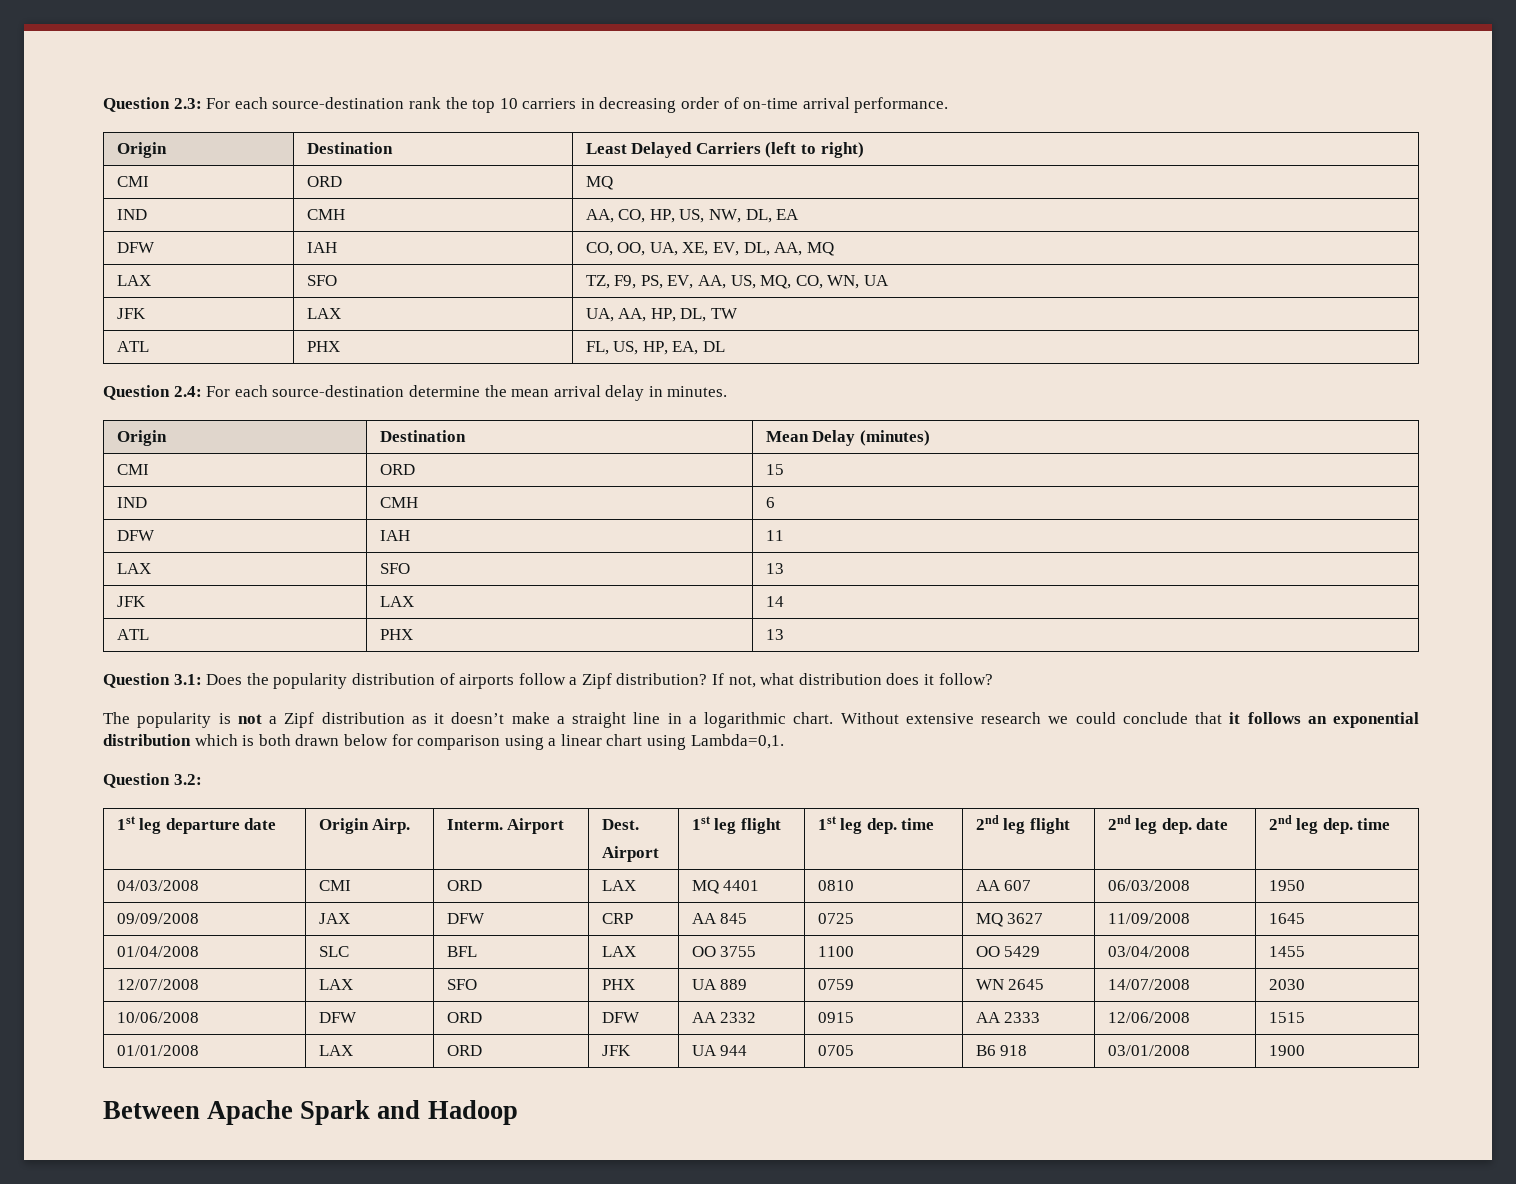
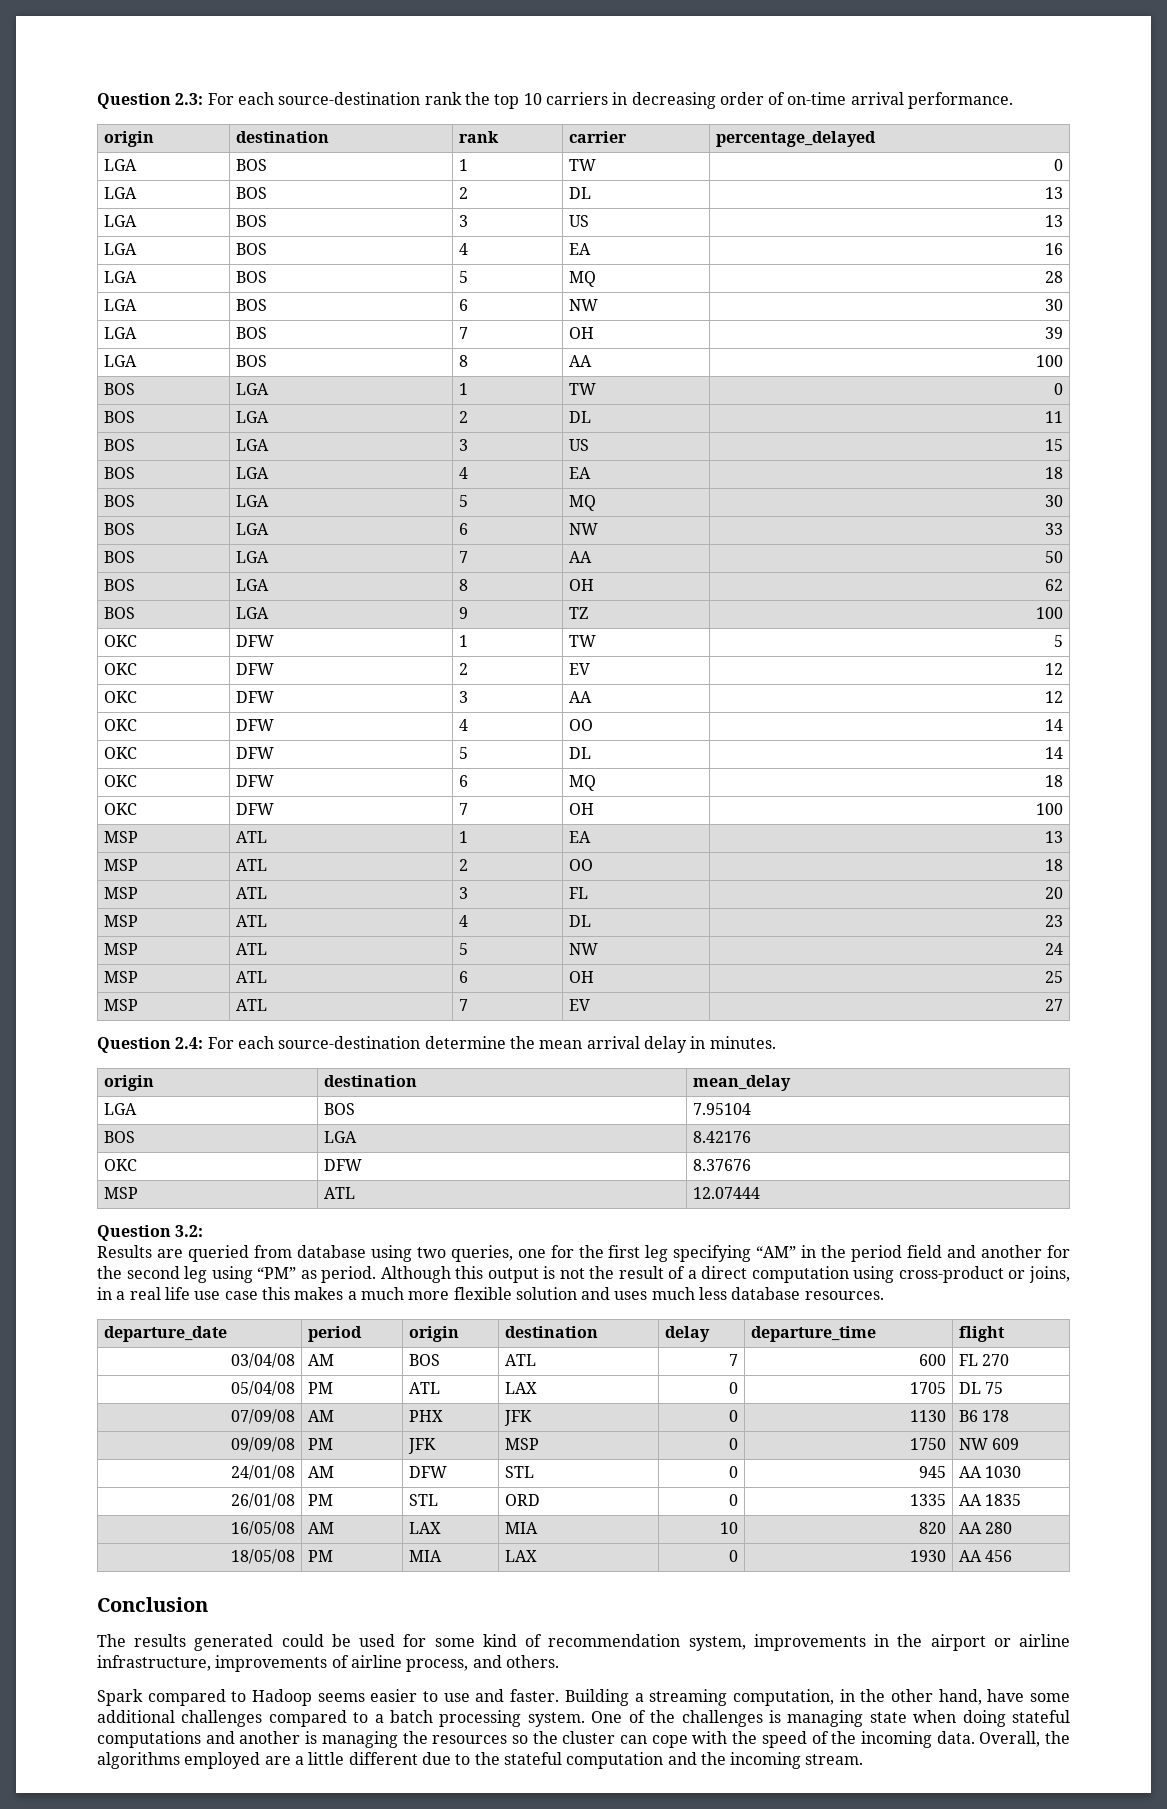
[116,142,167,158] [306,142,393,154] [585,142,864,158] [116,176,149,187] [306,176,342,187] [585,176,613,190] [116,209,147,220] [306,209,345,220] [585,209,800,223] [116,242,155,253] [306,242,337,253] [585,242,834,256] [116,275,151,286] [306,275,337,286] [585,275,889,289] [116,308,146,319] [306,308,341,319] [585,308,738,322] [116,341,149,352] [306,341,340,352] [585,341,725,355] Origin | Destination | Least Delayed Carriers (left to right) // CMI | ORD | MQ // IND | CMH | AA, CO, HP, US, NW, DL, EA // DFW | IAH | CO, OO, UA, XE, EV, DL, AA, MQ // LAX | SFO | TZ, F9, PS, EV, AA, US, MQ, CO, WN, UA // JFK | LAX | UA, AA, HP, DL, TW // ATL | PHX | FL, US, HP, EA, DL -> [103,131,154,147] [235,131,329,143] [458,131,499,143] [568,131,627,143] [715,131,876,147] [103,159,137,171] [235,159,267,171] [458,159,468,171] [568,159,596,171] [1054,159,1064,171] [103,187,137,199] [235,187,267,199] [458,187,468,199] [568,187,591,199] [1045,187,1064,199] [103,215,137,227] [235,215,267,227] [458,215,468,227] [568,215,589,227] [1045,215,1064,227] [103,243,137,255] [235,243,267,255] [458,243,468,255] [568,243,591,255] [1045,243,1064,255] [103,271,137,283] [235,271,267,283] [458,271,468,283] [568,271,596,287] [1045,271,1064,283] [103,299,137,311] [235,299,267,311] [458,299,468,311] [568,299,598,311] [1045,299,1064,311] [103,327,137,339] [235,327,267,339] [458,327,468,339] [568,327,594,339] [1045,327,1064,339] [103,355,137,367] [235,355,267,367] [458,355,468,367] [568,355,592,367] [1036,355,1064,367] [103,383,135,395] [235,383,269,395] [458,383,468,395] [568,383,596,395] [1054,383,1064,395] [103,411,135,423] [235,411,269,423] [458,411,468,423] [568,411,591,423] [1045,411,1064,423] [103,439,135,451] [235,439,269,451] [458,439,468,451] [568,439,589,451] [1045,439,1064,451] [103,467,135,479] [235,467,269,479] [458,467,468,479] [568,467,591,479] [1045,467,1064,479] [103,495,135,507] [235,495,269,507] [458,495,468,507] [568,495,596,511] [1045,495,1064,507] [103,523,135,535] [235,523,269,535] [458,523,468,535] [568,523,598,535] [1045,523,1064,535] [103,551,135,563] [235,551,269,563] [458,551,468,563] [568,551,592,563] [1045,551,1064,563] [103,579,135,591] [235,579,269,591] [458,579,468,591] [568,579,594,591] [1045,579,1064,591] [103,607,135,619] [235,607,269,619] [458,607,468,619] [568,607,588,619] [1036,607,1064,619] [103,635,137,647] [235,635,274,647] [458,635,468,647] [568,635,596,647] [1054,635,1064,647] [103,663,137,675] [235,663,274,675] [458,663,468,675] [568,663,590,675] [1045,663,1064,675] [103,691,137,703] [235,691,274,703] [458,691,468,703] [568,691,592,703] [1045,691,1064,703] [103,719,137,731] [235,719,274,731] [458,719,468,731] [568,719,593,731] [1045,719,1064,731] [103,747,137,759] [235,747,274,759] [458,747,468,759] [568,747,591,759] [1045,747,1064,759] [103,775,137,787] [235,775,274,787] [458,775,468,787] [568,775,596,791] [1045,775,1064,787] [103,803,137,815] [235,803,274,815] [458,803,468,815] [568,803,594,815] [1036,803,1064,815] [103,831,138,843] [235,831,267,843] [458,831,468,843] [568,831,591,843] [1045,831,1064,843] [103,859,138,871] [235,859,267,871] [458,859,468,871] [568,859,593,871] [1045,859,1064,871] [103,887,138,899] [235,887,267,899] [458,887,468,899] [568,887,588,899] [1045,887,1064,899] [103,915,138,927] [235,915,267,927] [458,915,468,927] [568,915,591,927] [1045,915,1064,927] [103,943,138,955] [235,943,267,955] [458,943,468,955] [568,943,598,955] [1045,943,1064,955] [103,971,138,983] [235,971,267,983] [458,971,468,983] [568,971,594,983] [1045,971,1064,983] [103,999,138,1011] [235,999,267,1011] [458,999,468,1011] [568,999,590,1011] [1045,999,1064,1011] origin | destination | rank | carrier | percentage_delayed // LGA | BOS | 1 | TW | 0 // LGA | BOS | 2 | DL | 13 // LGA | BOS | 3 | US | 13 // LGA | BOS | 4 | EA | 16 // LGA | BOS | 5 | MQ | 28 // LGA | BOS | 6 | NW | 30 // LGA | BOS | 7 | OH | 39 // LGA | BOS | 8 | AA | 100 // BOS | LGA | 1 | TW | 0 // BOS | LGA | 2 | DL | 11 // BOS | LGA | 3 | US | 15 // BOS | LGA | 4 | EA | 18 // BOS | LGA | 5 | MQ | 30 // BOS | LGA | 6 | NW | 33 // BOS | LGA | 7 | AA | 50 // BOS | LGA | 8 | OH | 62 // BOS | LGA | 9 | TZ | 100 // OKC | DFW | 1 | TW | 5 // OKC | DFW | 2 | EV | 12 // OKC | DFW | 3 | AA | 12 // OKC | DFW | 4 | OO | 14 // OKC | DFW | 5 | DL | 14 // OKC | DFW | 6 | MQ | 18 // OKC | DFW | 7 | OH | 100 // MSP | ATL | 1 | EA | 13 // MSP | ATL | 2 | OO | 18 // MSP | ATL | 3 | FL | 20 // MSP | ATL | 4 | DL | 23 // MSP | ATL | 5 | NW | 24 // MSP | ATL | 6 | OH | 25 // MSP | ATL | 7 | EV | 27
[116,430,167,446] [379,430,466,442] [765,430,930,446] [116,464,149,475] [379,464,415,475] [765,464,784,475] [116,497,147,508] [379,497,418,508] [765,497,775,508] [116,530,155,541] [379,530,410,541] [765,530,784,541] [116,563,151,574] [379,563,410,574] [765,563,784,574] [116,596,146,607] [379,596,414,607] [765,596,784,607] [116,629,149,640] [379,629,413,640] [765,629,784,640] [103,673,993,689] [103,712,1419,728] [103,734,784,750] [103,773,202,788] [116,816,277,834] [318,818,411,834] [446,818,565,834] [601,819,639,830] [601,846,659,862] [691,816,781,834] [817,816,935,834] [975,815,1070,834] [1107,815,1229,834] [1268,815,1391,834] [116,880,199,891] [318,880,351,891] [446,880,482,891] [601,880,636,891] [691,880,760,894] [817,880,854,891] [975,880,1032,891] [1107,880,1190,891] [1268,880,1305,891] [116,913,199,924] [318,913,350,924] [446,913,485,924] [601,913,633,924] [691,913,748,924] [817,913,854,924] [975,913,1044,927] [1107,913,1190,924] [1268,913,1305,924] [116,946,199,957] [318,946,349,957] [446,946,477,957] [601,946,636,957] [691,946,757,957] [817,946,854,957] [975,946,1041,957] [1107,946,1190,957] [1268,946,1305,957] [116,979,199,990] [318,979,353,990] [446,979,477,990] [601,979,635,990] [691,979,748,990] [817,979,854,990] [975,979,1045,990] [1107,979,1190,990] [1268,979,1305,990] [116,1012,199,1023] [318,1012,357,1023] [446,1012,482,1023] [601,1012,640,1023] [691,1012,757,1023] [817,1012,854,1023] [975,1012,1041,1023] [1107,1012,1190,1023] [1268,1012,1305,1023] [116,1045,199,1056] [318,1045,353,1056] [446,1045,482,1056] [601,1045,631,1056] [691,1045,748,1056] [817,1045,854,1056] [975,1045,1028,1056] [1107,1045,1190,1056] [1268,1045,1305,1056] [103,1100,518,1125] Origin | Destination | Mean Delay (minutes) // CMI | ORD | 15 // IND | CMH | 6 // DFW | IAH | 11 // LAX | SFO | 13 // JFK | LAX | 14 // ATL | PHX | 13 // Question 3.1: Does the popularity distribution of airports follow a Zipf distribution? If not, what distribution does it follow? // The popularity is not a Zipf distribution as it doesn’t make a straight line in a logarithmic chart. Without extensive research we could conclude that it follows an exponential distribution which is both drawn below for comparison using a linear chart using Lambda=0,1. // Question 3.2: // 1st leg departure date | Origin Airp. | Interm. Airport | Dest. // Airport | 1st leg flight | 1st leg dep. time | 2nd leg flight | 2nd leg dep. date | 2nd leg dep. time // 04/03/2008 | CMI | ORD | LAX | MQ 4401 | 0810 | AA 607 | 06/03/2008 | 1950 // 09/09/2008 | JAX | DFW | CRP | AA 845 | 0725 | MQ 3627 | 11/09/2008 | 1645 // 01/04/2008 | SLC | BFL | LAX | OO 3755 | 1100 | OO 5429 | 03/04/2008 | 1455 // 12/07/2008 | LAX | SFO | PHX | UA 889 | 0759 | WN 2645 | 14/07/2008 | 2030 // 10/06/2008 | DFW | ORD | DFW | AA 2332 | 0915 | AA 2333 | 12/06/2008 | 1515 // 01/01/2008 | LAX | ORD | JFK | UA 944 | 0705 | B6 918 | 03/01/2008 | 1900 // Between Apache Spark and Hadoop -> [103,1075,154,1091] [323,1075,417,1087] [692,1075,791,1091] [103,1103,137,1115] [323,1103,355,1115] [692,1103,751,1115] [103,1131,135,1143] [323,1131,357,1143] [692,1131,751,1143] [103,1159,137,1171] [323,1159,362,1171] [692,1159,751,1171] [103,1187,138,1199] [323,1187,355,1199] [692,1187,760,1199] [97,1225,204,1241] [97,1245,1071,1262] [97,1266,1070,1283] [97,1287,884,1300] [103,1326,227,1342] [307,1326,362,1342] [408,1326,459,1342] [504,1326,598,1338] [664,1326,710,1342] [750,1326,876,1342] [958,1326,1005,1342] [231,1353,296,1368] [307,1354,334,1366] [408,1354,440,1366] [504,1354,536,1366] [729,1354,739,1366] [919,1354,947,1366] [958,1354,1009,1366] [231,1381,296,1396] [307,1382,333,1394] [408,1382,440,1394] [504,1382,537,1394] [729,1382,739,1394] [910,1382,947,1394] [958,1382,1003,1394] [231,1409,296,1424] [307,1410,334,1422] [408,1410,443,1422] [503,1410,532,1426] [729,1410,739,1422] [910,1410,947,1422] [958,1410,1009,1422] [231,1437,296,1452] [307,1438,333,1450] [407,1438,436,1454] [504,1438,539,1450] [729,1438,739,1450] [910,1438,947,1450] [958,1438,1019,1450] [231,1465,296,1480] [307,1466,334,1478] [408,1466,447,1478] [504,1466,534,1478] [729,1466,739,1478] [919,1466,947,1478] [958,1466,1021,1478] [231,1493,296,1508] [307,1494,333,1506] [408,1494,438,1506] [504,1494,540,1506] [729,1494,739,1506] [910,1494,947,1506] [958,1494,1021,1506] [231,1521,296,1536] [307,1522,334,1534] [408,1522,441,1534] [504,1522,538,1534] [720,1522,739,1534] [919,1522,947,1534] [958,1522,1012,1534] [231,1549,296,1564] [307,1550,333,1562] [408,1550,442,1562] [504,1550,537,1562] [729,1550,739,1562] [910,1550,947,1562] [958,1550,1012,1562] [97,1597,208,1612] [97,1634,1071,1651] [97,1655,559,1672] [97,1689,1071,1706] [97,1710,1070,1727] [97,1731,1071,1748] [97,1752,864,1769] origin | destination | mean_delay // LGA | BOS | 7.95104 // BOS | LGA | 8.42176 // OKC | DFW | 8.37676 // MSP | ATL | 12.07444 // Question 3.2: // Results are queried from database using two queries, one for the first leg specifying “AM” in the period field and another for the second leg using “PM” as period. Although this output is not the result of a direct computation using cross-product or joins, in a real life use case this makes a much more flexible solution and uses much less database resources. // departure_date | period | origin | destination | delay | departure_time | flight // 03/04/08 | AM | BOS | ATL | 7 | 600 | FL 270 // 05/04/08 | PM | ATL | LAX | 0 | 1705 | DL 75 // 07/09/08 | AM | PHX | JFK | 0 | 1130 | B6 178 // 09/09/08 | PM | JFK | MSP | 0 | 1750 | NW 609 // 24/01/08 | AM | DFW | STL | 0 | 945 | AA 1030 // 26/01/08 | PM | STL | ORD | 0 | 1335 | AA 1835 // 16/05/08 | AM | LAX | MIA | 10 | 820 | AA 280 // 18/05/08 | PM | MIA | LAX | 0 | 1930 | AA 456 // Conclusion // The results generated could be used for some kind of recommendation system, improvements in the airport or airline infrastructure, improvements of airline process, and others. // Spark compared to Hadoop seems easier to use and faster. Building a streaming computation, in the other hand, have some additional challenges compared to a batch processing system. One of the challenges is managing state when doing stateful computations and another is managing the resources so the cluster can cope with the speed of the incoming data. Overall, the algorithms employed are a little different due to the stateful computation and the incoming stream.

